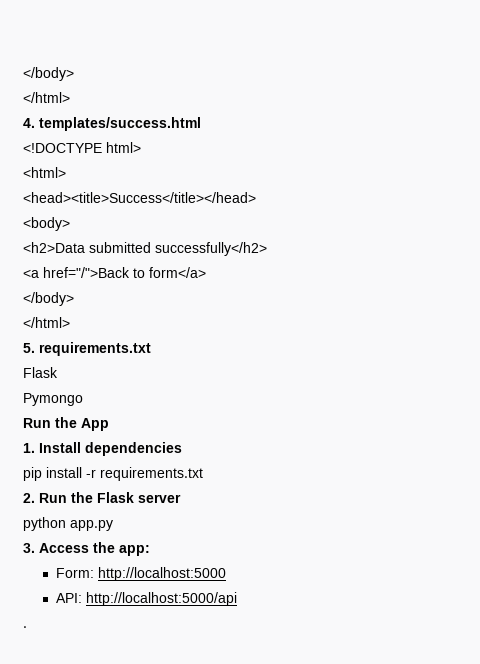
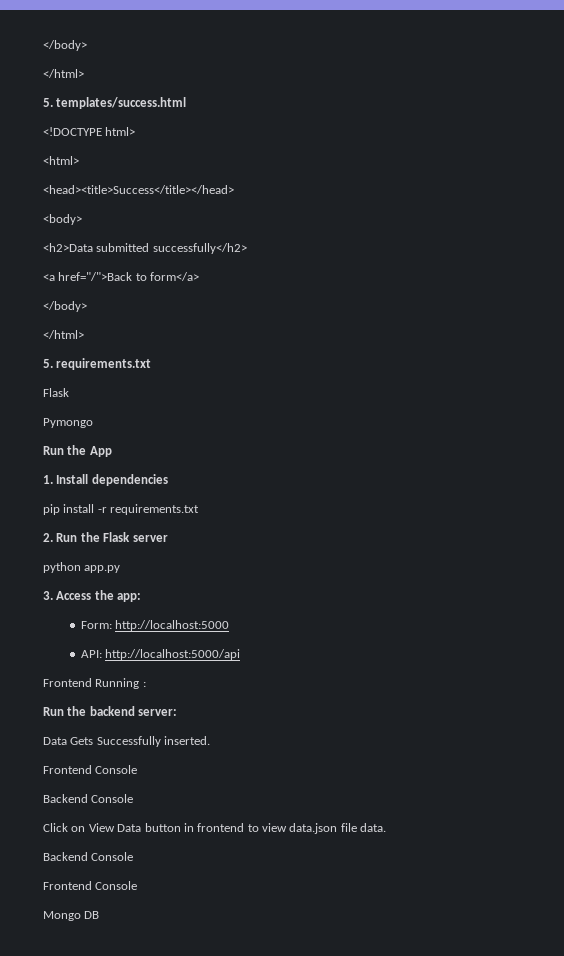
[23,67,74,81] [23,92,70,103] [23,118,35,128] </body> // </html> // 4. -> [43,40,87,51] [43,69,84,78] [43,98,53,107] </body> // </html> // 5.
[23,626,27,628] . -> [43,678,146,689] [43,706,178,716] [43,736,211,747] [43,765,138,774] [43,794,134,803] [43,823,387,834] [43,852,134,861] [43,881,138,890] [43,911,100,921] Frontend Running : // Run the backend server: // Data Gets Successfully inserted. // Frontend Console // Backend Console // Click on View Data button in frontend to view data.json file data. // Backend Console // Frontend Console // Mongo DB

